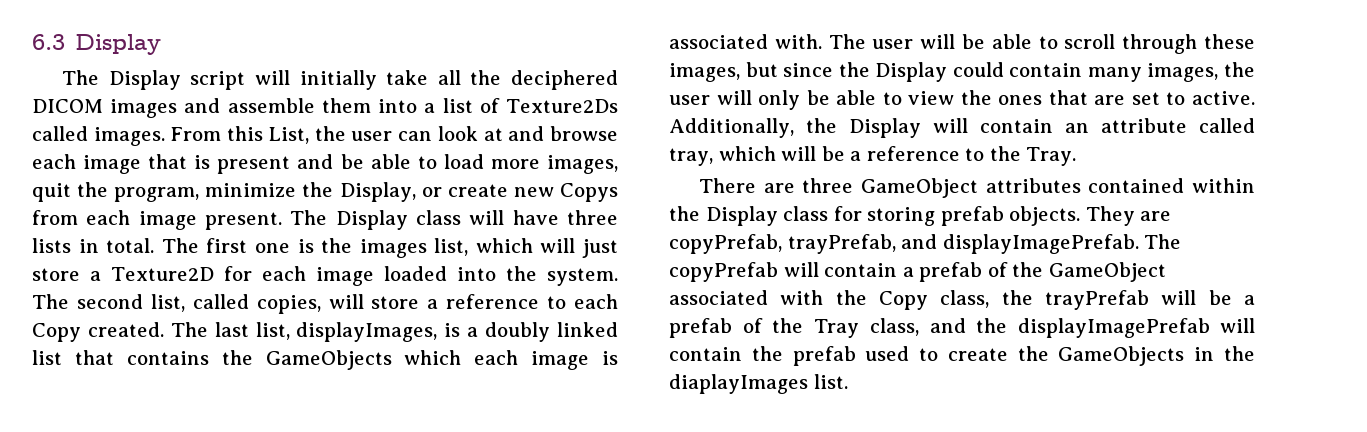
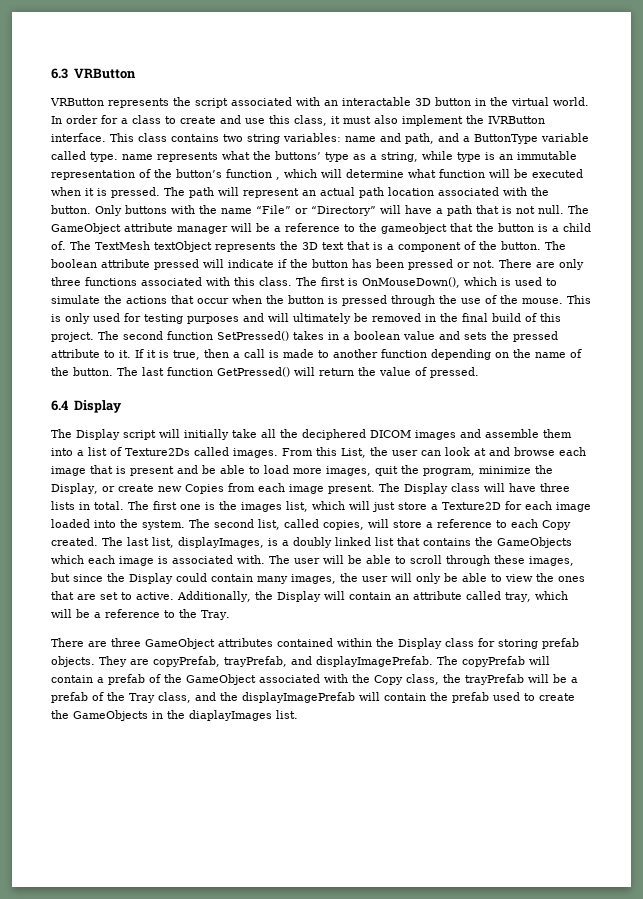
(65, 42) none -> [73,68,136,79] [50,97,589,108] [51,115,545,126] [51,133,589,144] [51,151,577,162] [51,169,583,180] [51,187,549,198] [51,205,589,216] [51,223,591,234] [51,241,566,252] [51,259,584,270] [51,277,557,288] [51,295,591,306] [51,313,561,324] [51,331,558,342] [51,349,582,360] [51,367,479,378] [51,400,68,411] VRButton // VRButton represents the script associated with an interactable 3D button in the virtual world. In order for a class to create and use this class, it must also implement the IVRButton interface. This class contains two string variables: name and path, and a ButtonType variable called type. name represents what the buttons’ type as a string, while type is an immutable representation of the button’s function , which will determine what function will be executed when it is pressed. The path will represent an actual path location associated with the button. Only buttons with the name “File” or “Directory” will have a path that is not null. The GameObject attribute manager will be a reference to the gameobject that the button is a child of. The TextMesh textObject represents the 3D text that is a component of the button. The boolean attribute pressed will indicate if the button has been pressed or not. There are only three functions associated with this class. The first is OnMouseDown(), which is used to simulate the actions that occur when the button is pressed through the use of the mouse. This is only used for testing purposes and will ultimately be removed in the final build of this project. The second function SetPressed() takes in a boolean value and sets the pressed attribute to it. If it is true, then a call is made to another function depending on the name of the button. The last function GetPressed() will return the value of pressed. // 6.4
[560,183,619,202] Copys -> [184,484,224,494] Copies

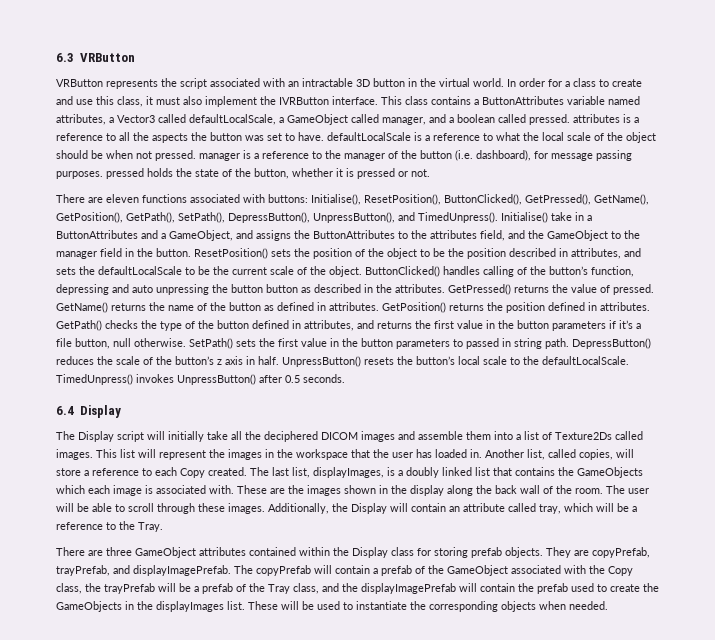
[342,97,411,106] interactable -> [302,78,353,87] intractable
[223,133,589,144] [51,151,577,162] [51,169,583,180] [51,187,549,198] [51,205,589,216] [51,223,591,234] [51,241,566,252] [51,259,404,270] two string variables: name and path, and a ButtonType variable called type. name represents what the buttons’ type as a string, while type is an immutable representation of the button’s function , which will determine what function will be executed when it is pressed. The path will represent an actual path location associated with the button. Only buttons with the name “File” or “Directory” will have a path that is not null. The GameObject attribute manager will be a reference to the gameobject that the button is a child of. The TextMesh textObject represents the 3D text that is a component of the button. The boolean attribute pressed will indicate if the button has been -> [474,96,640,105] [56,114,639,125] [56,132,656,143] [56,150,632,161] [56,168,354,179] a ButtonAttributes variable named attributes, a Vector3 called defaultLocalScale, a GameObject called manager, and a boolean called pressed. attributes is a reference to all the aspects the button was set to have. defaultLocalScale is a reference to what the local scale of the object should be when not pressed. manager is a reference to the manager of the button (i.e. dashboard), for message passing purposes. pressed holds the state of the button, whether it is
[499,259,584,270] [51,277,81,286] There are only three -> [56,194,139,203] // There are eleven
[234,277,557,288] [51,295,591,306] [51,313,561,324] [51,331,558,342] [51,349,582,360] [51,367,479,378] this class. The first is OnMouseDown(), which is used to simulate the actions that occur when the button is pressed through the use of the mouse. This is only used for testing purposes and will ultimately be removed in the final build of this project. The second function SetPressed() takes in a boolean value and sets the pressed attribute to it. If it is true, then a call is made to another function depending on the name of the button. The last function GetPressed() will return the value of pressed. -> [268,194,649,205] [56,212,592,223] [56,230,640,241] [56,248,641,259] [56,266,634,277] [56,284,654,295] [56,302,650,313] [56,320,641,331] [56,338,651,349] [56,356,629,367] [56,374,345,385] buttons: Initialise(), ResetPosition(), ButtonClicked(), GetPressed(), GetName(), GetPosition(), GetPath(), SetPath(), DepressButton(), UnpressButton(), and TimedUnpress(). Initialise() take in a ButtonAttributes and a GameObject, and assigns the ButtonAttributes to the attributes field, and the GameObject to the manager field in the button. ResetPosition() sets the position of the object to be the position described in attributes, and sets the defaultLocalScale to be the current scale of the object. ButtonClicked() handles calling of the button’s function, depressing and auto unpressing the button button as described in the attributes. GetPressed() returns the value of pressed. GetName() returns the name of the button as defined in attributes. GetPosition() returns the position defined in attributes. GetPath() checks the type of the button defined in attributes, and returns the first value in the button parameters if it’s a file button, null otherwise. SetPath() sets the first value in the button parameters to passed in string path. DepressButton() reduces the scale of the button’s z axis in half. UnpressButton() resets the button’s local scale to the defaultLocalScale. TimedUnpress() invokes UnpressButton() after 0.5 seconds.
[282,447,586,458] [51,465,553,476] [51,483,570,494] [51,501,591,512] [51,519,254,530] From this List, the user can look at and browse each image that is present and be able to load more images, quit the program, minimize the Display, or create new Copies from each image present. The Display class will have three lists in total. The first one is the images list, which will just store a Texture2D for each image loaded into the system. The second -> [96,449,524,460] This list will represent the images in the workspace that the user has loaded in. Another
(265, 559) none -> [237,485,603,496] These are the images shown in the display along the back wall of the room.
[529,556,574,566] [51,573,585,584] [51,591,174,600] images, but since the Display could contain many images, the user will only be able to view the ones that are set to active. -> [228,503,265,514] images.
[189,710,298,721] diaplayImages list. -> [156,601,608,612] displayImages list. These will be used to instantiate the corresponding objects when needed.

